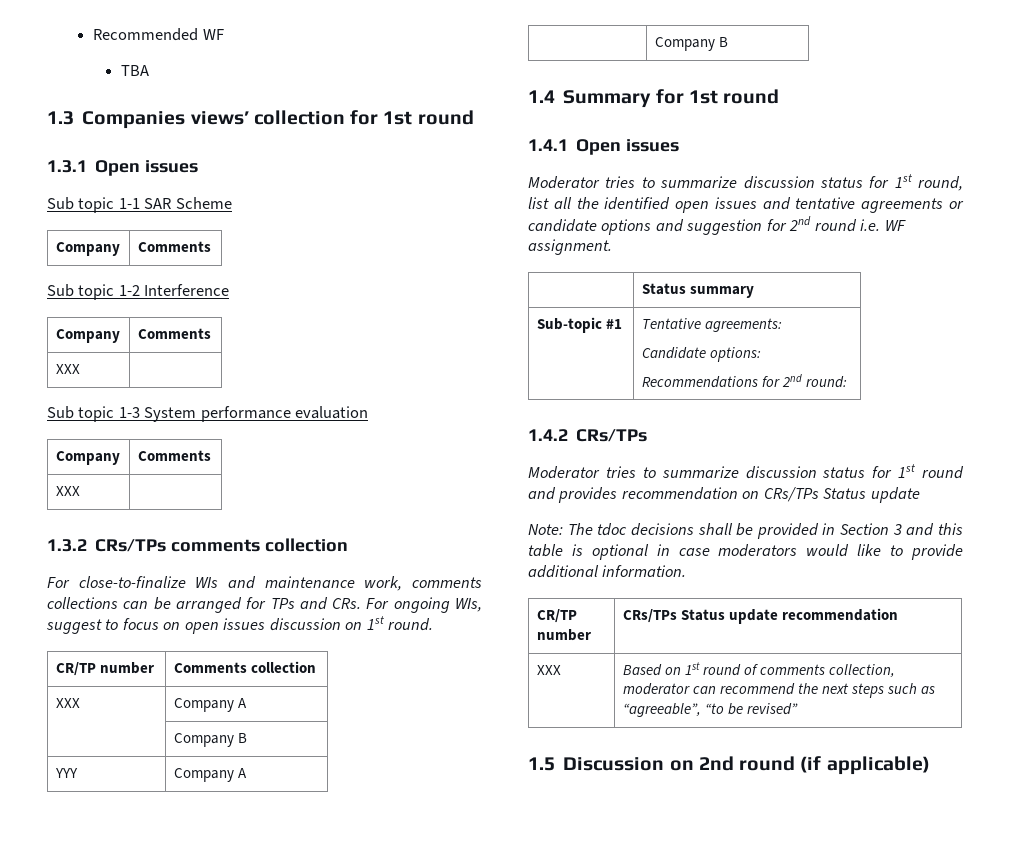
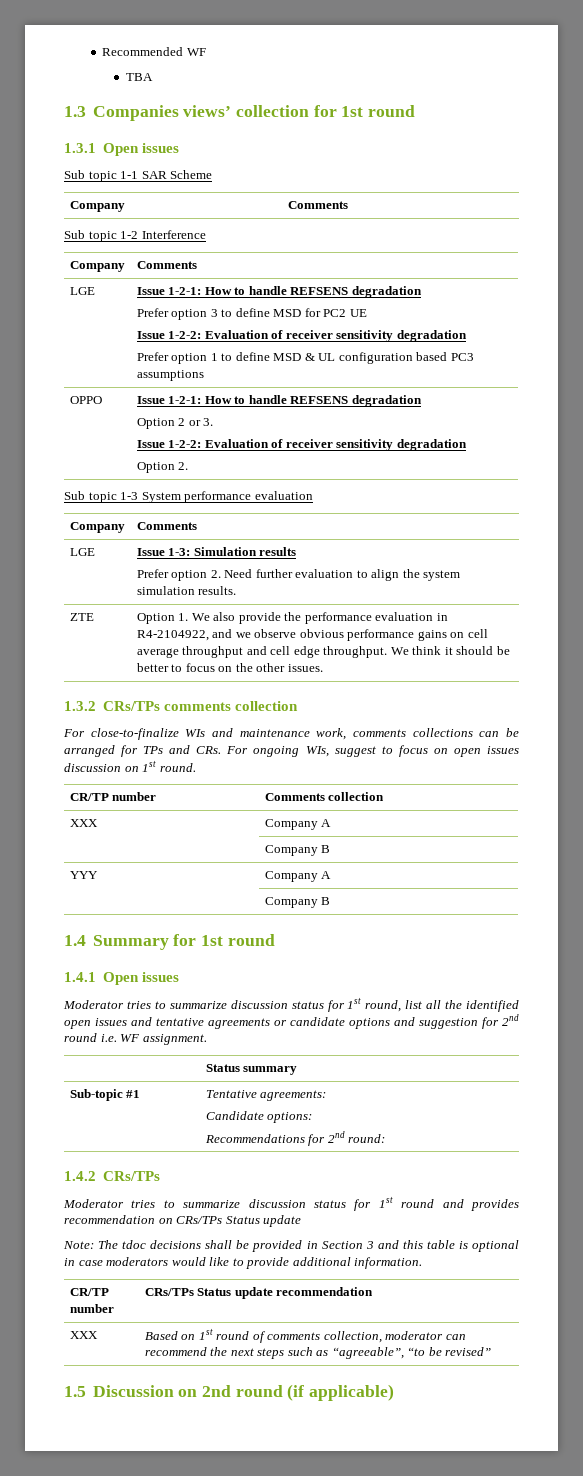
[55,364,80,374] XXX | -> [69,287,95,295] [136,286,422,298] [136,308,367,320] [136,330,467,342] [136,352,474,364] [136,370,204,381] [69,396,102,404] [136,395,422,407] [136,418,214,429] [136,439,467,451] [136,462,189,473] LGE | Issue 1-2-1: How to handle REFSENS degradation // Prefer option 3 to define MSD for PC2 UE // Issue 1-2-2: Evaluation of receiver sensitivity degradation // Prefer option 1 to define MSD & UL configuration based PC3 assumptions // OPPO | Issue 1-2-1: How to handle REFSENS degradation // Option 2 or 3. // Issue 1-2-2: Evaluation of receiver sensitivity degradation // Option 2.
[55,486,80,496] XXX | -> [69,548,95,556] [136,547,297,556] [136,569,461,581] [136,586,237,595] [69,613,94,621] [136,612,448,624] [136,629,488,641] [136,646,510,658] [136,663,323,672] LGE | Issue 1-3: Simulation results // Prefer option 2. Need further evaluation to align the system simulation results. // ZTE | Option 1. We also provide the performance evaluation in R4-2104922, and we observe obvious performance gains on cell average throughput and cell edge throughput. We think it should be better to focus on the other issues.

